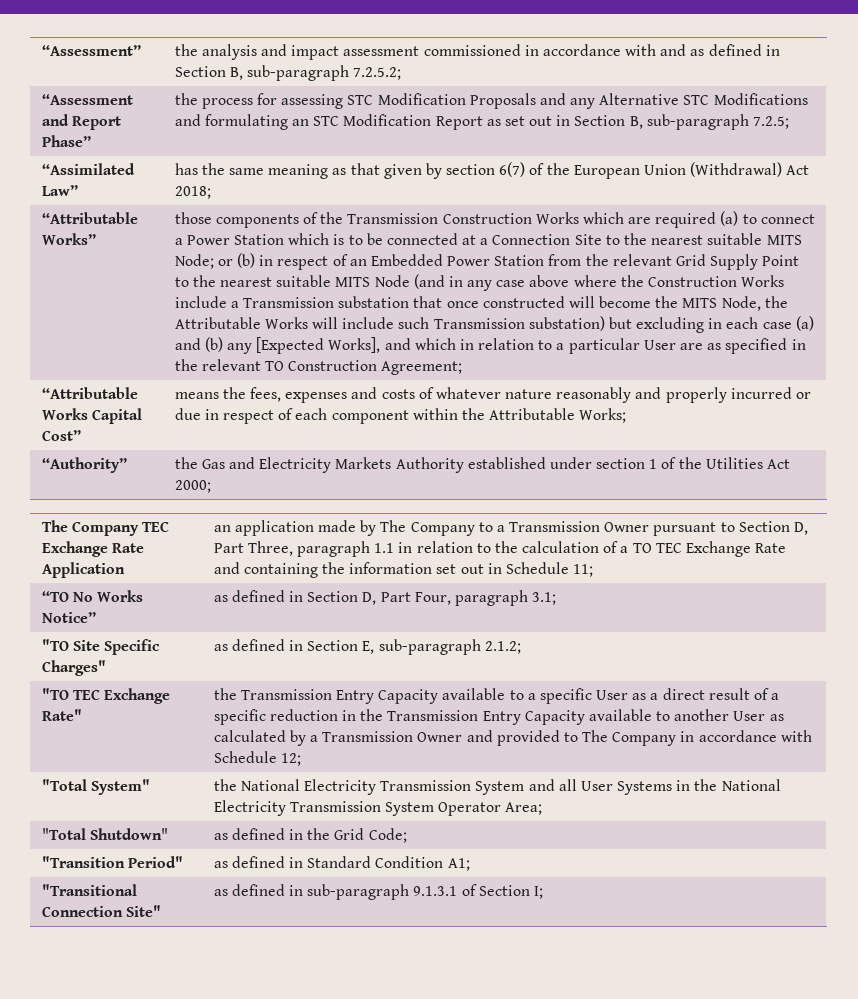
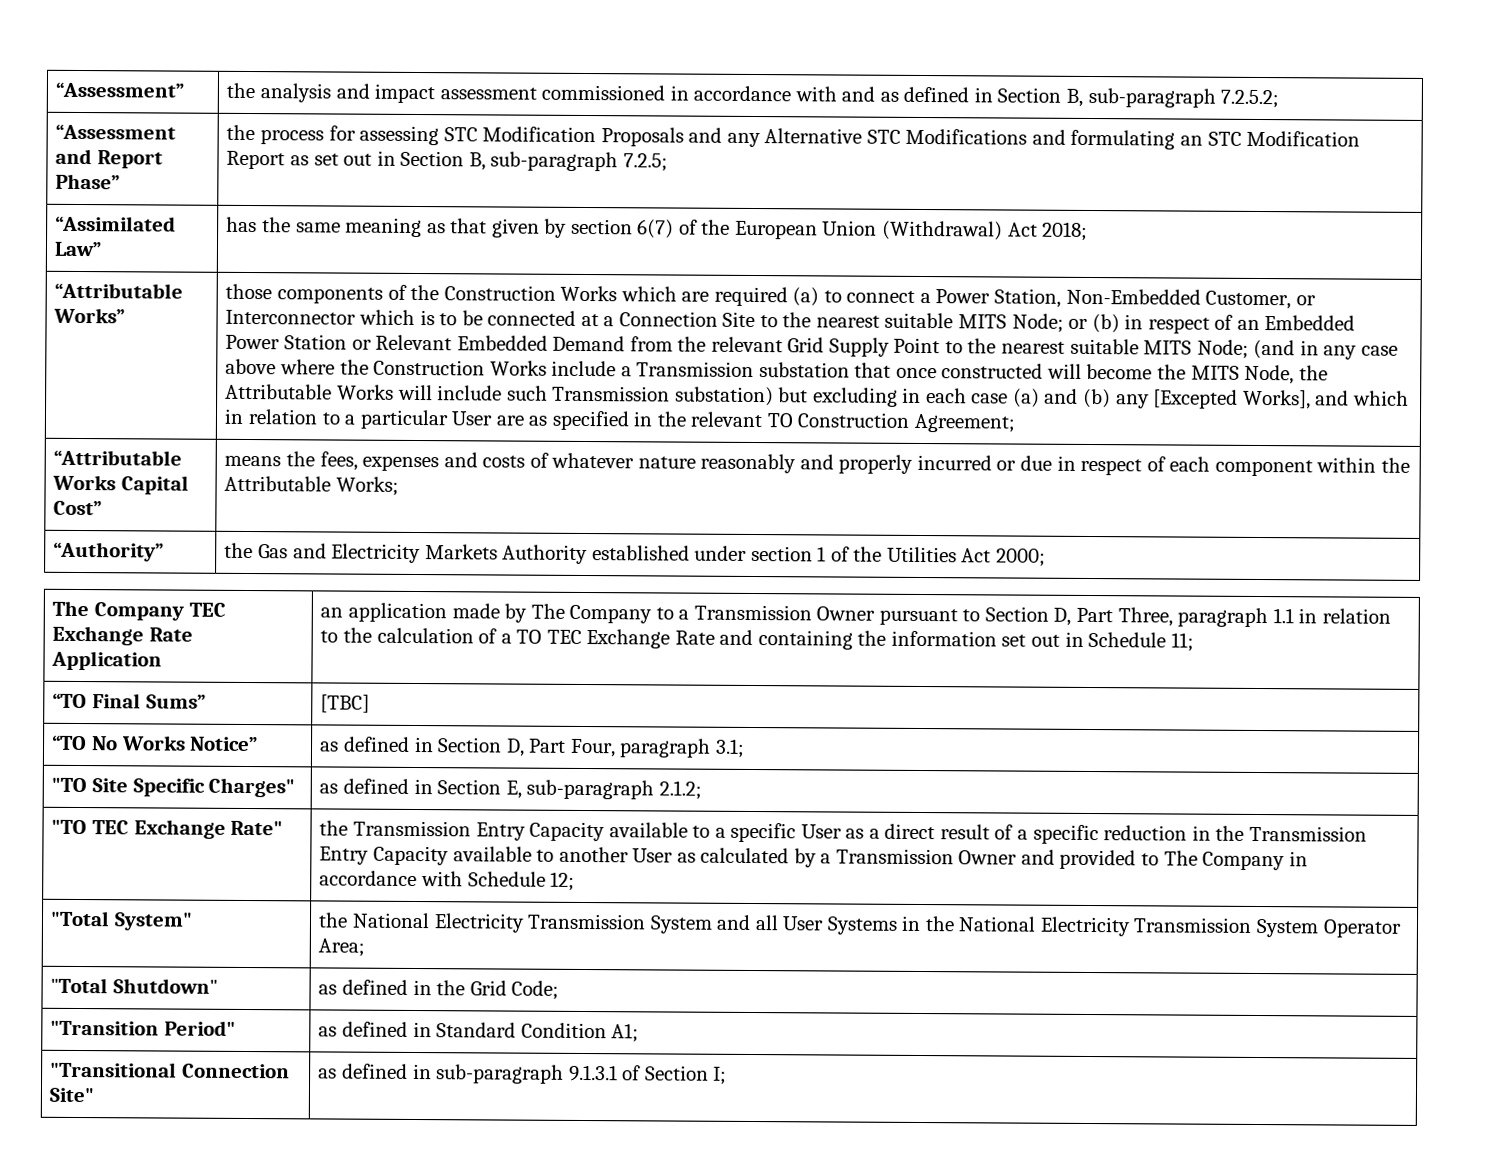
[347,213,439,224] Transmission -> (440, 292) none
[233,234,284,245] Station -> [993,288,1316,310] [225,309,357,325] Station, Non-Embedded Customer, or Interconnector
(545, 260) none -> [351,334,626,352] or Relevant Embedded Demand
[374,275,410,287] Node -> [1196,339,1249,359] Node;
[256,337,325,354] [Expected -> [1153,389,1239,409] [Excepted
(594, 570) none -> [52,692,206,709] [320,694,371,713] // “TO Final Sums” | [TBC]

